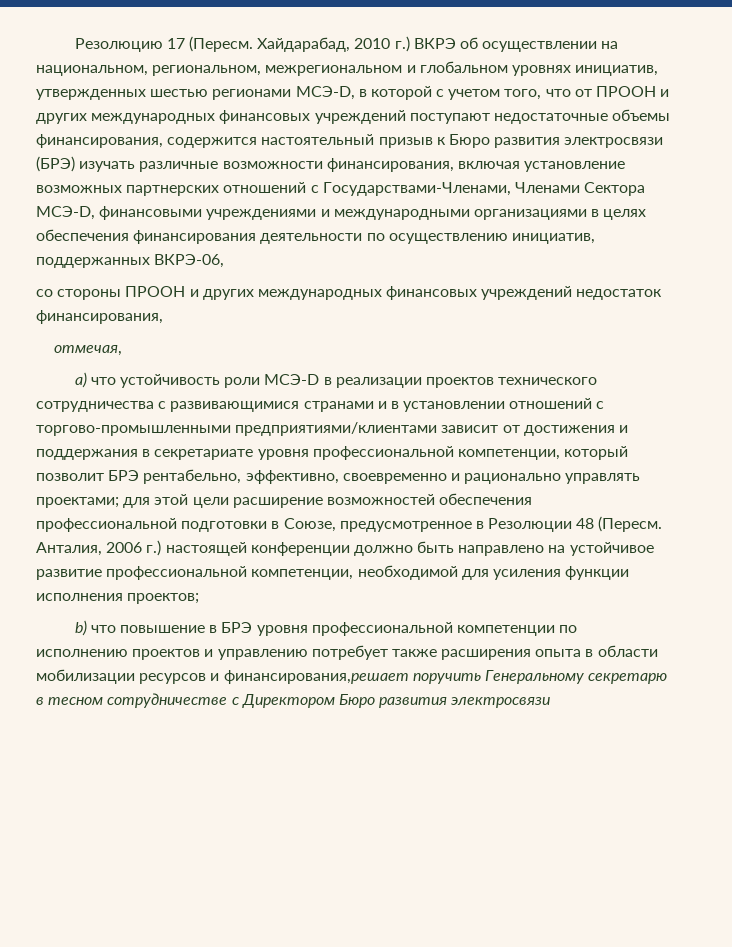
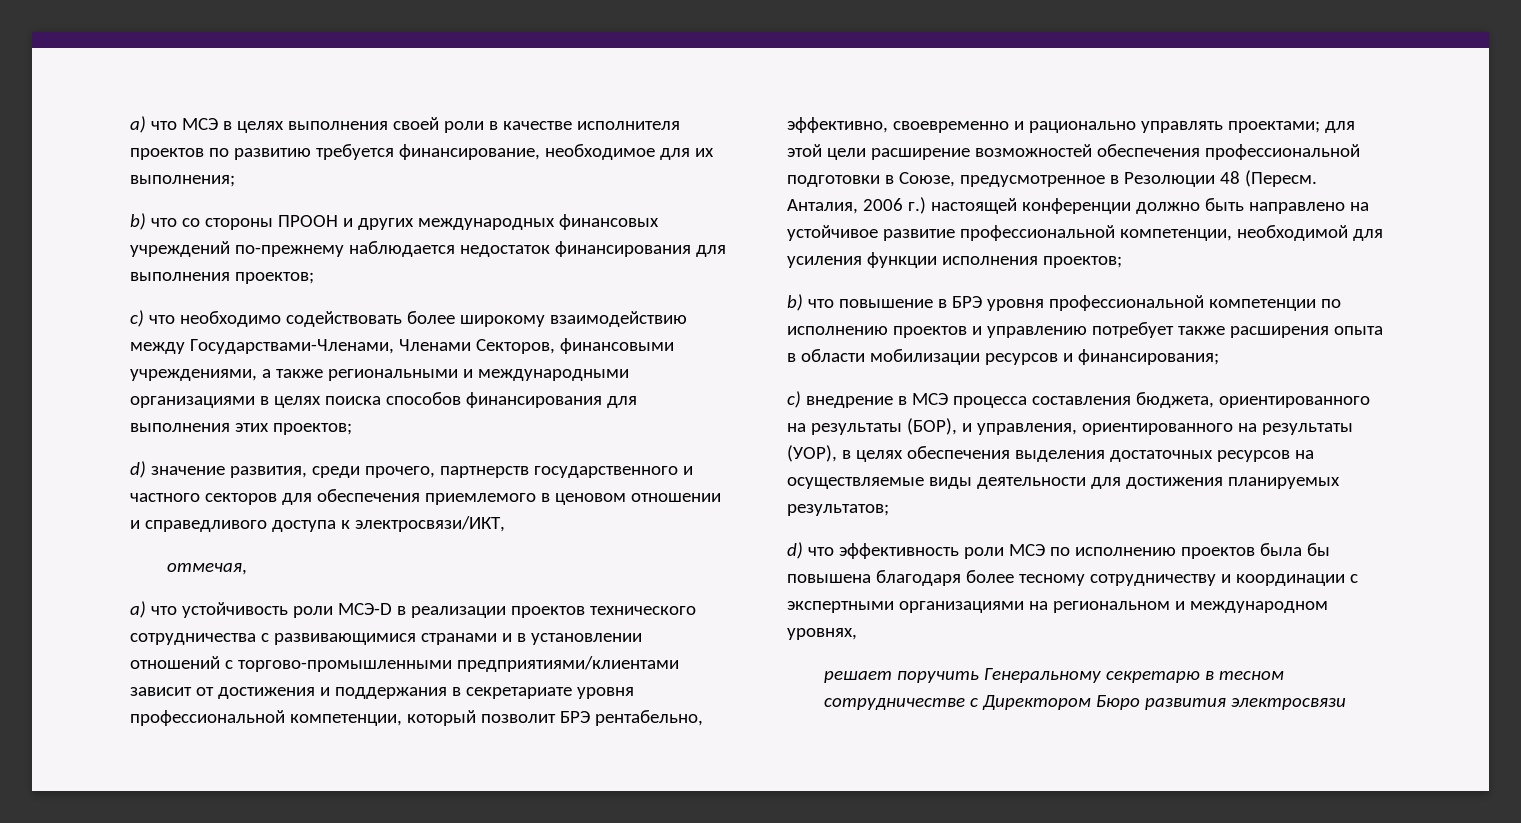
[74,36,619,52] [36,61,659,76] [36,86,670,100] [36,109,671,124] [36,134,664,148] [36,156,626,172] [36,182,646,196] [36,206,647,220] [36,229,595,244] [36,254,225,268] Резолюцию 17 (Пересм. Хайдарабад, 2010 г.) ВКРЭ об осуществлении на национальном, региональном, межрегиональном и глобальном уровнях инициатив, утвержденных шестью регионами МСЭ-D, в которой с учетом того, что от ПРООН и других международных финансовых учреждений поступают недостаточные объемы финансирования, содержится настоятельный призыв к Бюро развития электросвязи (БРЭ) изучать различные возможности финансирования, включая установление возможных партнерских отношений с Государствами-Членами, Членами Сектора МСЭ-D, финансовыми учреждениями и международными организациями в целях обеспечения финансирования деятельности по осуществлению инициатив, поддержанных ВКРЭ-06, // -> [130,116,680,133] [130,144,714,160] [130,175,235,187] [130,213,177,230] a) что МСЭ в целях выполнения своей роли в качестве исполнителя проектов по развитию требуется финансирование, необходимое для их выполнения; // b) что
[576,289,663,300] [36,310,163,324] недостаток финансирования, -> [234,241,726,257] [130,272,314,284] [130,310,687,327] [130,338,674,354] [130,369,629,381] [130,392,637,408] [130,423,352,435] [130,461,693,478] [130,489,721,505] [130,516,505,532] по-прежнему наблюдается недостаток финансирования для выполнения проектов; // c) что необходимо содействовать более широкому взаимодействию между Государствами-Членами, Членами Секторов, финансовыми учреждениями, а также региональными и международными организациями в целях поиска способов финансирования для выполнения этих проектов; // d) значение развития, среди прочего, партнерств государственного и частного секторов для обеспечения приемлемого в ценовом отношении и справедливого доступа к электросвязи/ИКТ,
[223,670,409,684] финансирования,решает -> [1077,349,1219,365] [787,391,1370,408] [787,418,1353,435] [787,445,1314,462] [787,477,1340,489] [787,504,889,516] [787,542,1330,559] [787,570,1358,586] [787,601,1328,613] [787,628,857,640] [823,671,892,683] финансирования; // c) внедрение в МСЭ процесса составления бюджета, ориентированного на результаты (БОР), и управления, ориентированного на результаты (УОР), в целях обеспечения выделения достаточных ресурсов на осуществляемые виды деятельности для достижения планируемых результатов; // d) что эффективность роли МСЭ по исполнению проектов была бы повышена благодаря более тесному сотрудничеству и координации с экспертными организациями на региональном и международном уровнях, // решает

